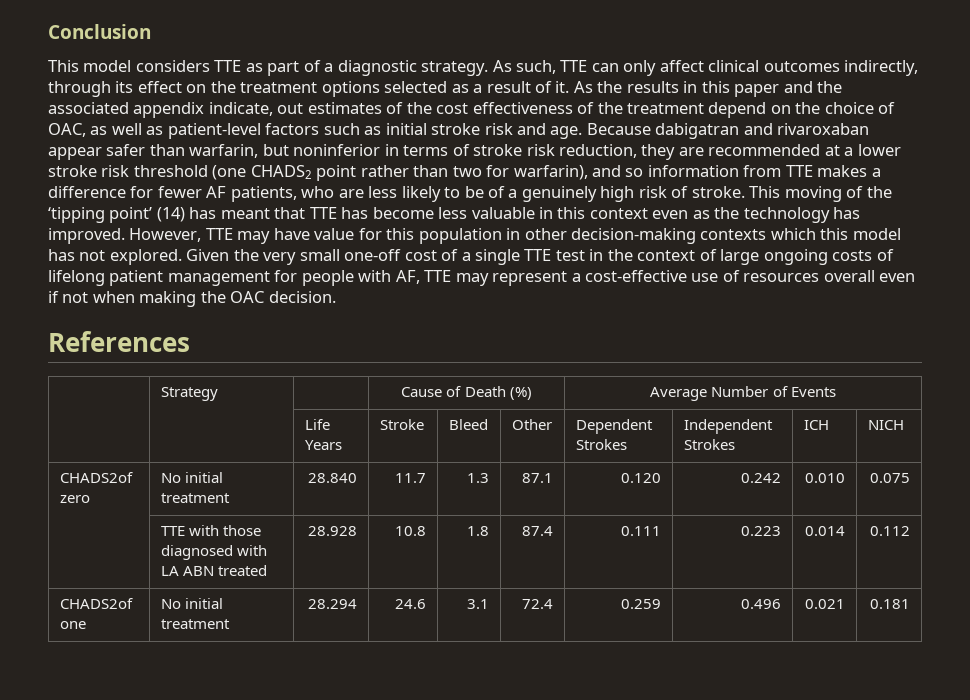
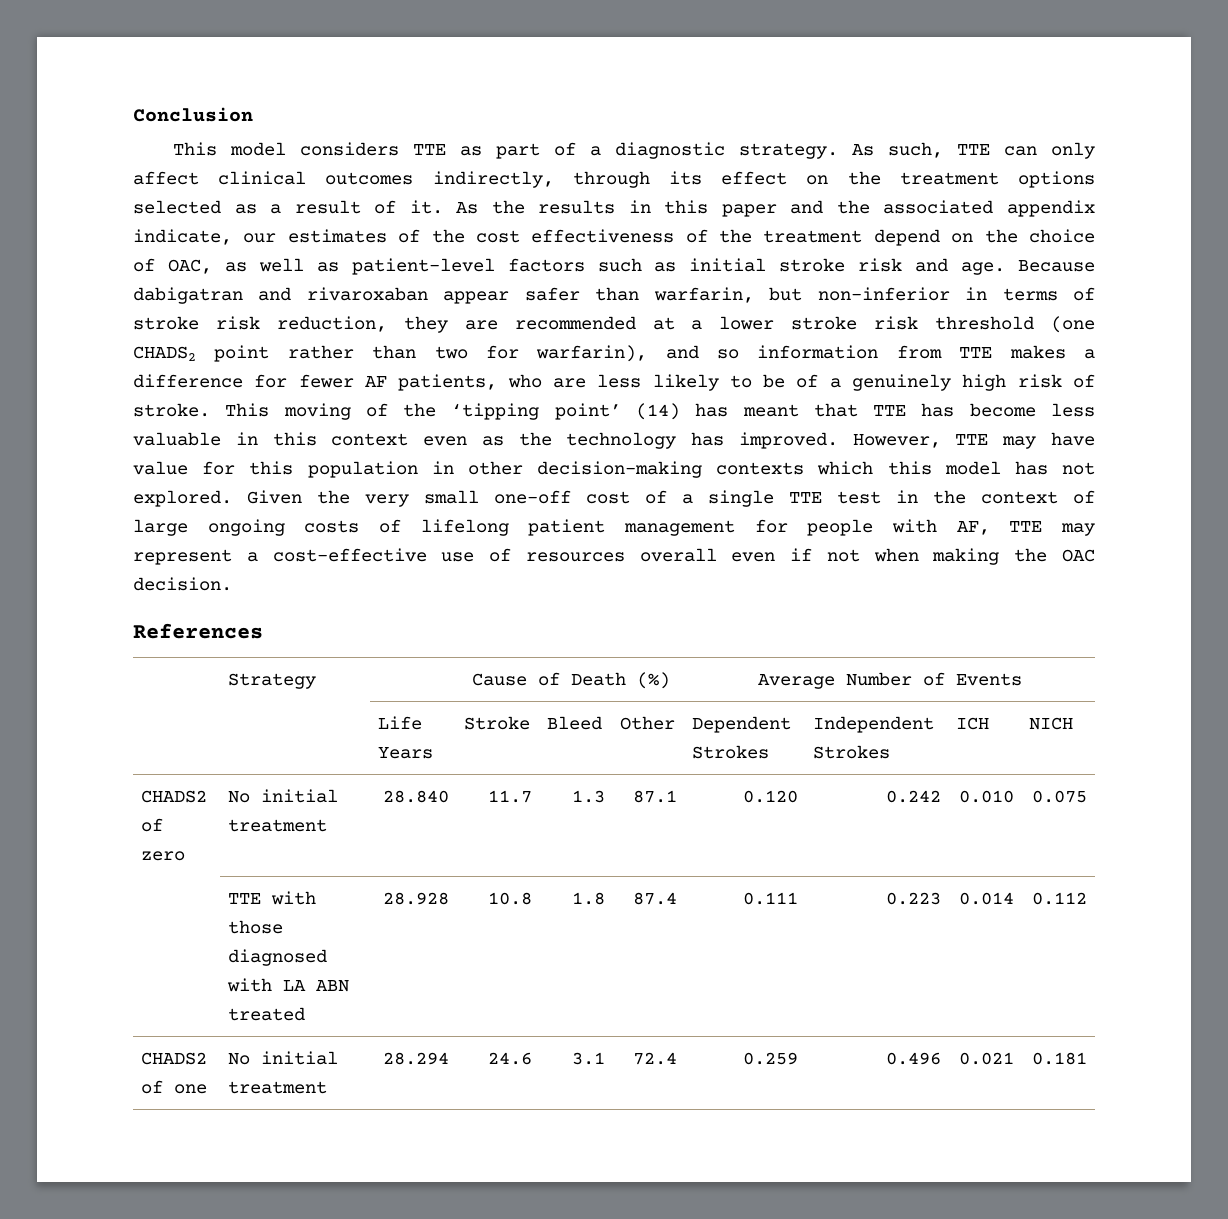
[277,103,304,114] out -> [243,233,277,243] our
[293,144,381,156] noninferior -> [817,287,950,301] non-inferior
[59,472,133,483] CHADS2of -> [141,790,208,803] [141,818,164,832] CHADS2 of
[59,598,133,609] CHADS2of -> [141,1052,208,1065] [141,1080,164,1094] CHADS2 of

